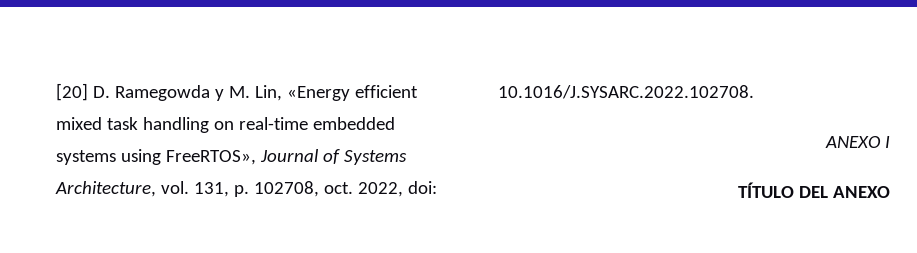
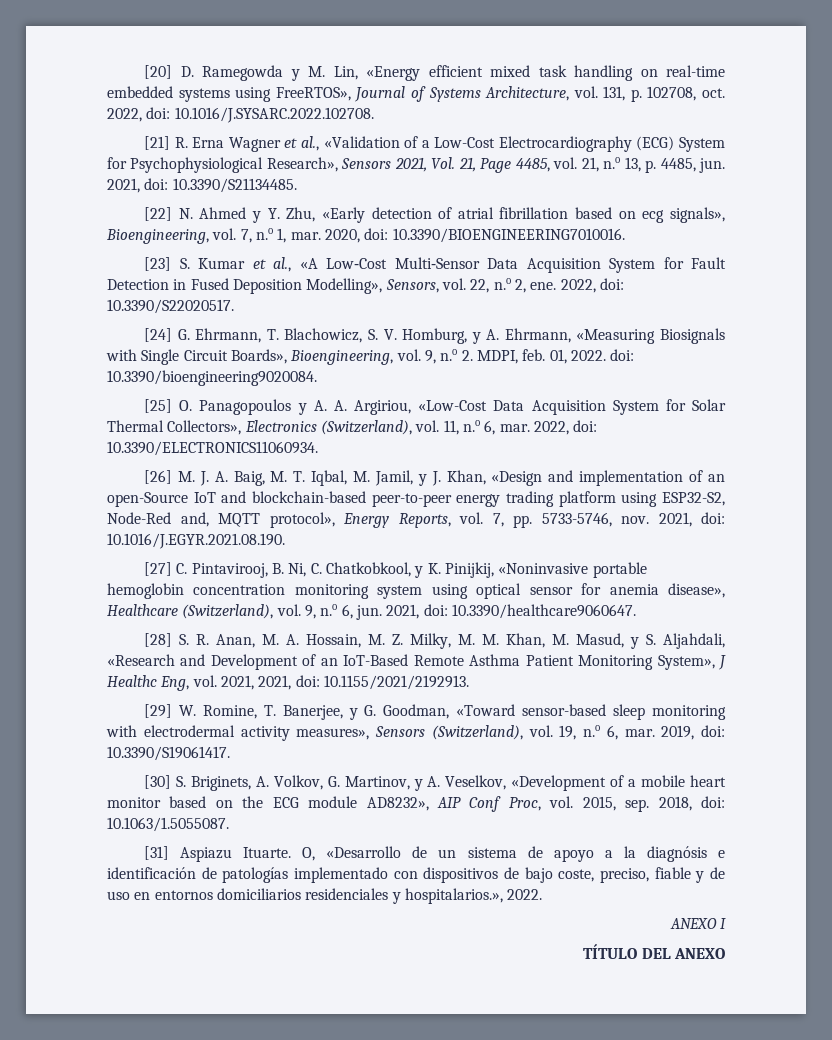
(754, 92) none -> [143,136,725,152] [107,157,726,173] [107,178,297,193] [143,207,725,223] [106,228,625,244] [143,257,726,273] [107,278,624,294] [107,299,234,314] [143,328,726,344] [106,349,635,365] [107,370,317,386] [143,399,726,415] [107,420,598,435] [107,441,318,456] [143,470,725,486] [107,491,725,507] [107,512,725,528] [107,533,285,549] [143,562,647,578] [107,583,726,599] [107,604,636,620] [143,633,725,649] [107,654,726,670] [107,675,469,691] [143,704,727,720] [106,725,725,741] [107,746,230,761] [143,775,726,791] [107,796,726,812] [107,817,229,832] [143,846,725,862] [107,867,725,883] [107,888,543,904] // [21] R. Erna Wagner et al., «Validation of a Low-Cost Electrocardiography (ECG) System for Psychophysiological Research», Sensors 2021, Vol. 21, Page 4485, vol. 21, n.o 13, p. 4485, jun. 2021, doi: 10.3390/S21134485. // [22] N. Ahmed y Y. Zhu, «Early detection of atrial fibrillation based on ecg signals», Bioengineering, vol. 7, n.o 1, mar. 2020, doi: 10.3390/BIOENGINEERING7010016. // [23] S. Kumar et al., «A Low‐Cost Multi‐Sensor Data Acquisition System for Fault Detection in Fused Deposition Modelling», Sensors, vol. 22, n.o 2, ene. 2022, doi: 10.3390/S22020517. // [24] G. Ehrmann, T. Blachowicz, S. V. Homburg, y A. Ehrmann, «Measuring Biosignals with Single Circuit Boards», Bioengineering, vol. 9, n.o 2. MDPI, feb. 01, 2022. doi: 10.3390/bioengineering9020084. // [25] O. Panagopoulos y A. A. Argiriou, «Low-Cost Data Acquisition System for Solar Thermal Collectors», Electronics (Switzerland), vol. 11, n.o 6, mar. 2022, doi: 10.3390/ELECTRONICS11060934. // [26] M. J. A. Baig, M. T. Iqbal, M. Jamil, y J. Khan, «Design and implementation of an open-Source IoT and blockchain-based peer-to-peer energy trading platform using ESP32-S2, Node-Red and, MQTT protocol», Energy Reports, vol. 7, pp. 5733-5746, nov. 2021, doi: 10.1016/J.EGYR.2021.08.190. // [27] C. Pintavirooj, B. Ni, C. Chatkobkool, y K. Pinijkij, «Noninvasive portable hemoglobin concentration monitoring system using optical sensor for anemia disease», Healthcare (Switzerland), vol. 9, n.o 6, jun. 2021, doi: 10.3390/healthcare9060647. // [28] S. R. Anan, M. A. Hossain, M. Z. Milky, M. M. Khan, M. Masud, y S. Aljahdali, «Research and Development of an IoT-Based Remote Asthma Patient Monitoring System», J Healthc Eng, vol. 2021, 2021, doi: 10.1155/2021/2192913. // [29] W. Romine, T. Banerjee, y G. Goodman, «Toward sensor-based sleep monitoring with electrodermal activity measures», Sensors (Switzerland), vol. 19, n.o 6, mar. 2019, doi: 10.3390/S19061417. // [30] S. Briginets, A. Volkov, G. Martinov, y A. Veselkov, «Development of a mobile heart monitor based on the ECG module AD8232», AIP Conf Proc, vol. 2015, sep. 2018, doi: 10.1063/1.5055087. // [31] Aspiazu Ituarte. O, «Desarrollo de un sistema de apoyo a la diagnósis e identificación de patologías implementado con dispositivos de bajo coste, preciso, fiable y de uso en entornos domiciliarios residenciales y hospitalarios.», 2022.

